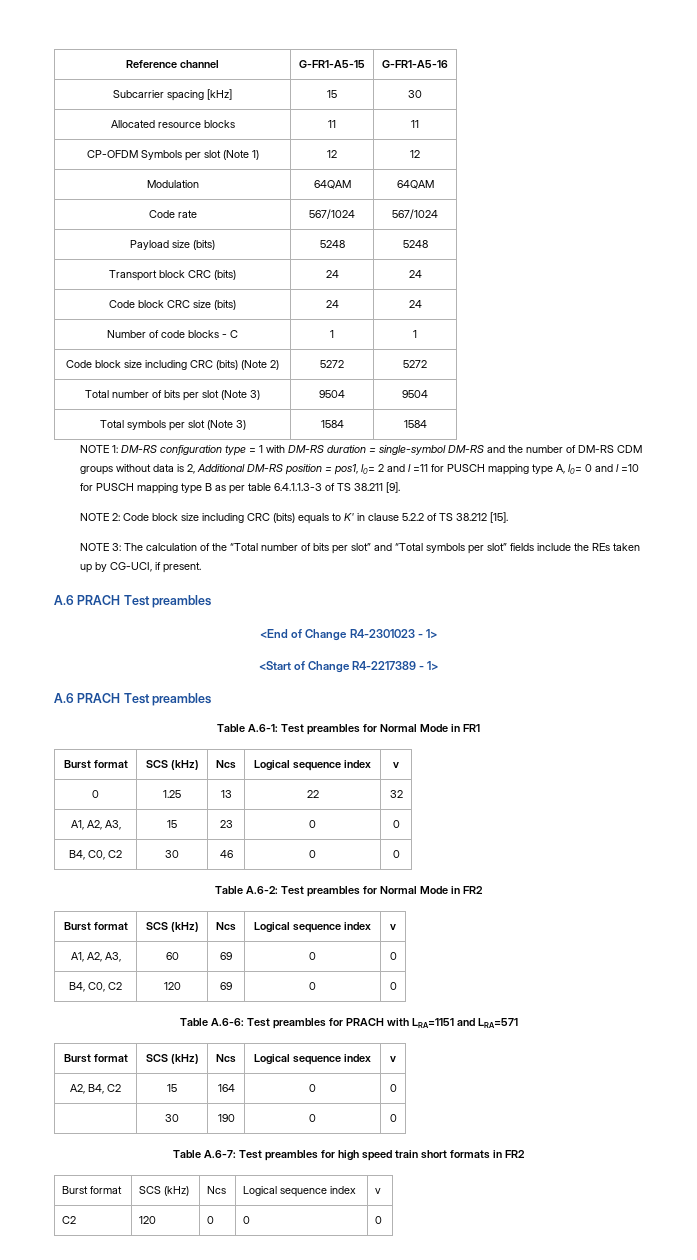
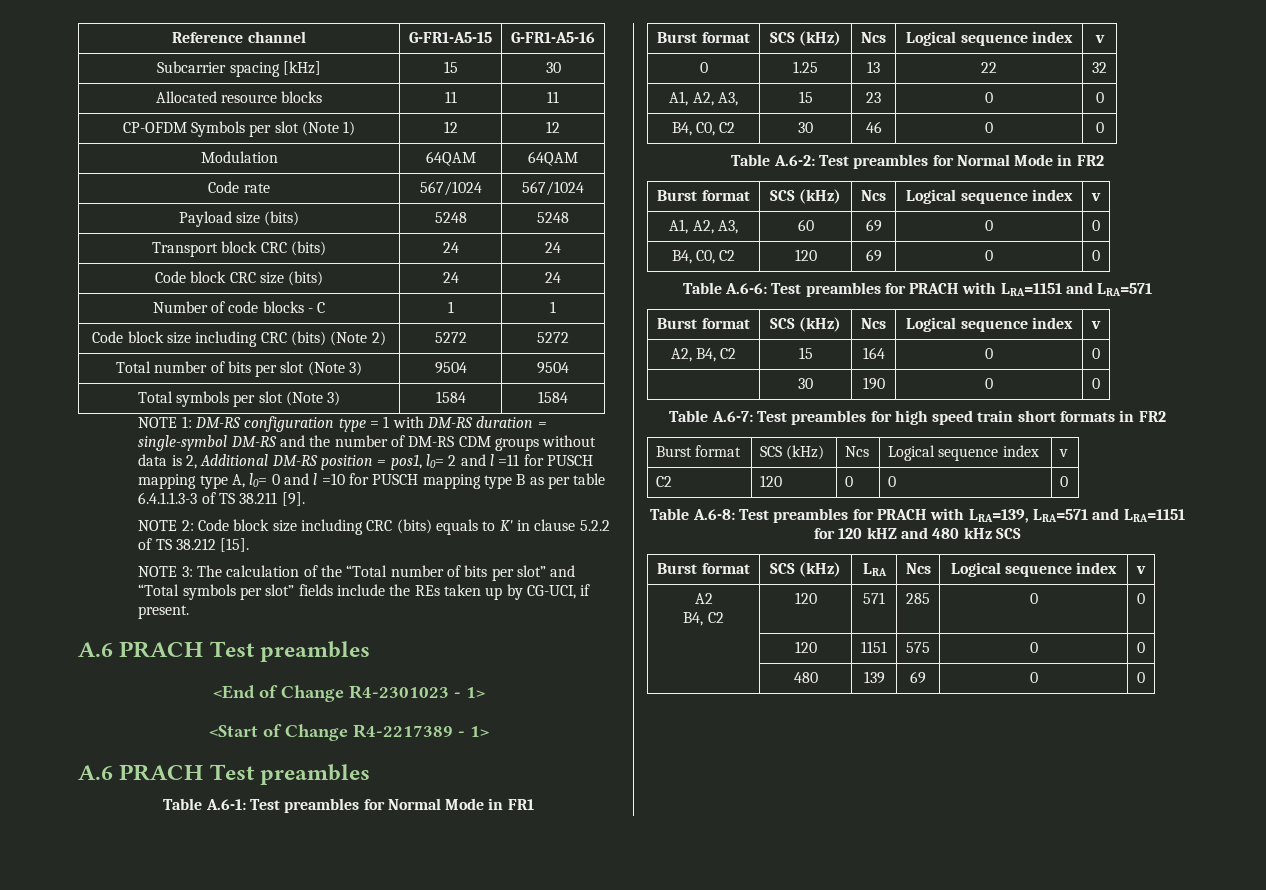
(383, 1220) none -> [650,508,1185,523] [814,527,1021,539] [657,563,750,574] [769,562,842,577] [862,563,887,576] [905,563,931,574] [950,562,1118,577] [1136,566,1146,574] [694,593,713,604] [683,612,724,626] [794,592,817,604] [863,592,885,604] [906,593,930,604] [1029,593,1038,604] [1137,593,1145,604] [794,641,817,653] [861,641,887,653] [906,642,930,653] [1029,642,1038,653] [1137,642,1145,653] [793,672,818,683] [863,671,885,684] [910,671,926,684] [1029,672,1038,683] [1137,672,1145,683] // Table A.6-8: Test preambles for PRACH with LRA=139, LRA=571 and LRA=1151 for 120 kHZ and 480 kHz SCS // Burst format | SCS (kHz) | LRA | Ncs | Logical sequence index | v // A2 // B4, C2 | 120 | 571 | 285 | 0 | 0 // | 120 | 1151 | 575 | 0 | 0 // | 480 | 139 | 69 | 0 | 0

